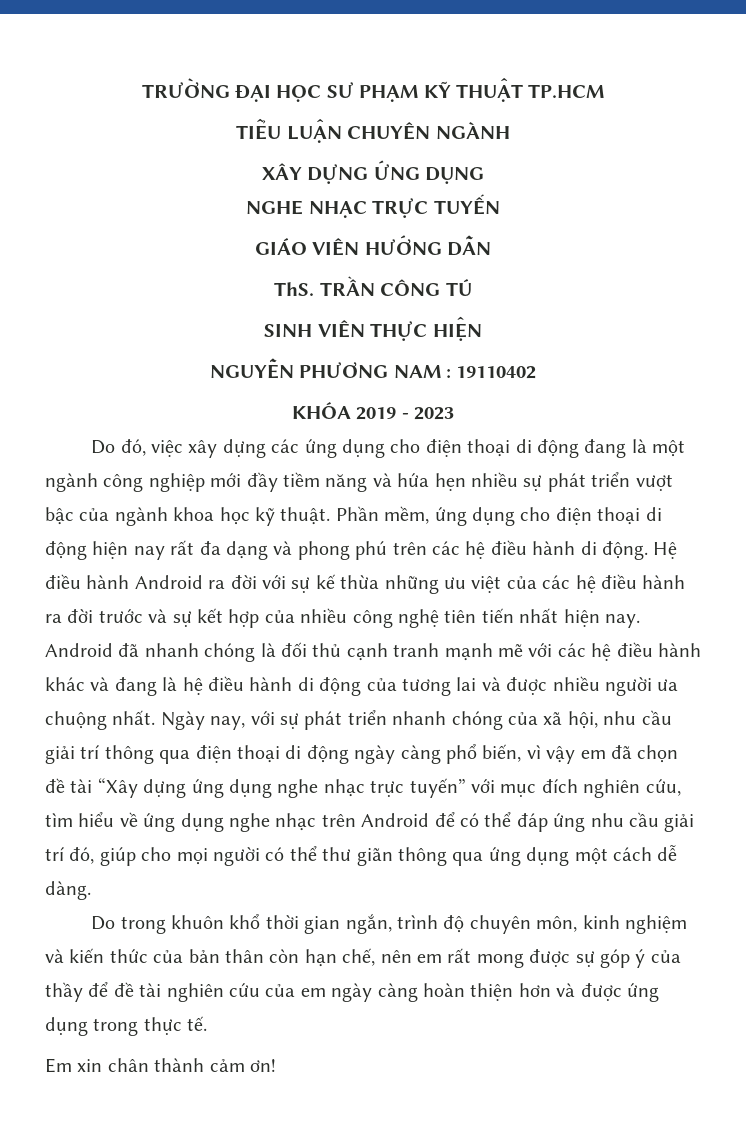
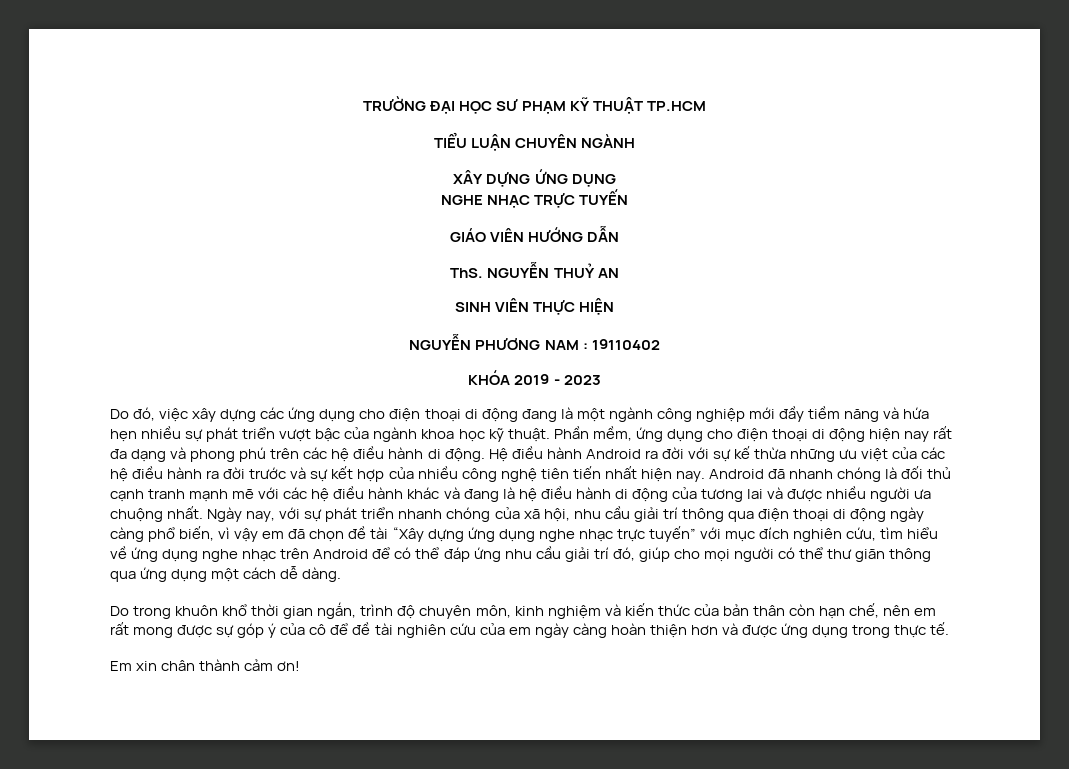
[319,276,472,296] TRẦN CÔNG TÚ -> [487,262,619,278] NGUYỄN THUỶ AN
[45,982,83,1002] thầy -> [309,624,327,635] cô

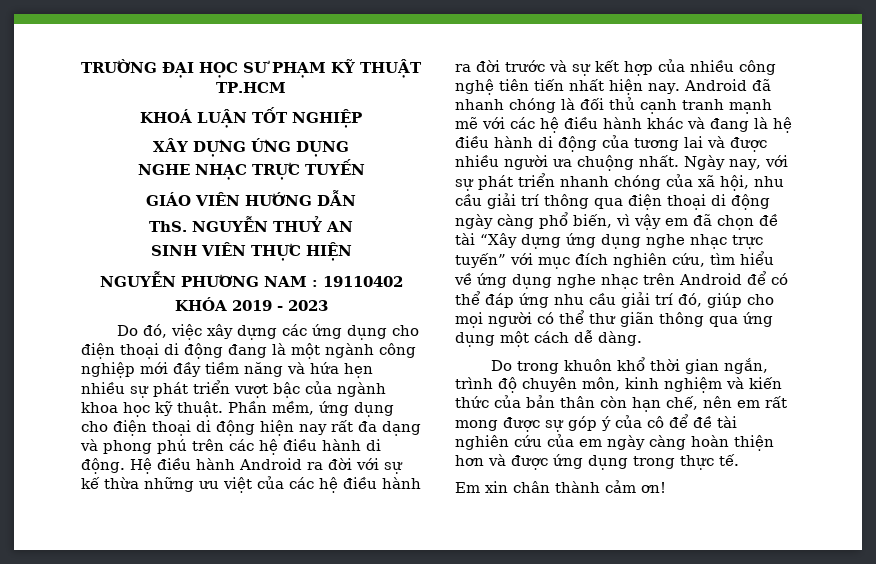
[433,132,636,151] TIỂU LUẬN CHUYÊN NGÀNH -> [140,107,362,128] KHOÁ LUẬN TỐT NGHIỆP

